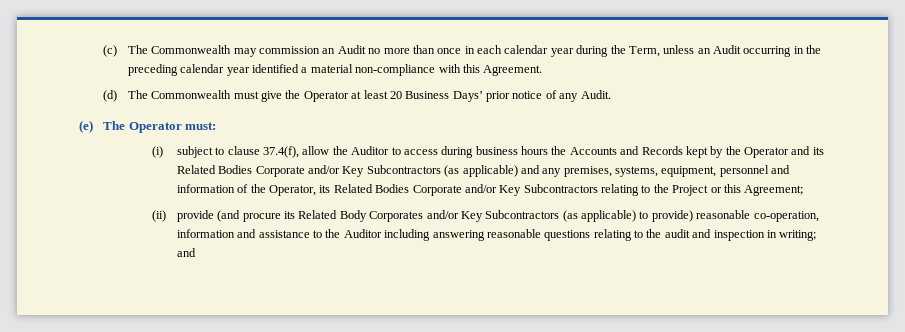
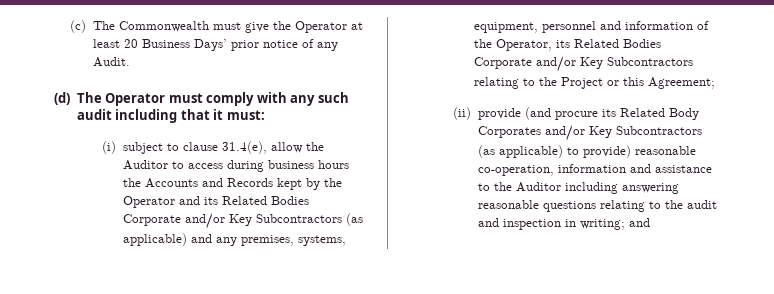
[233,45,822,57] [127,64,543,76] [103,90,232,102] may commission an Audit no more than once in each calendar year during the Term, unless an Audit occurring in the preceding calendar year identified a material non-compliance with this Agreement. // (d) The Commonwealth -> (209, 26) none
[79,120,93,133] (e) -> [54,92,70,105] (d)
(182, 127) none -> [168,92,349,106] [76,109,224,123] must comply with any such audit including that it
[262,146,299,158] 37.4(f), -> [221,141,267,154] 31.4(e),

